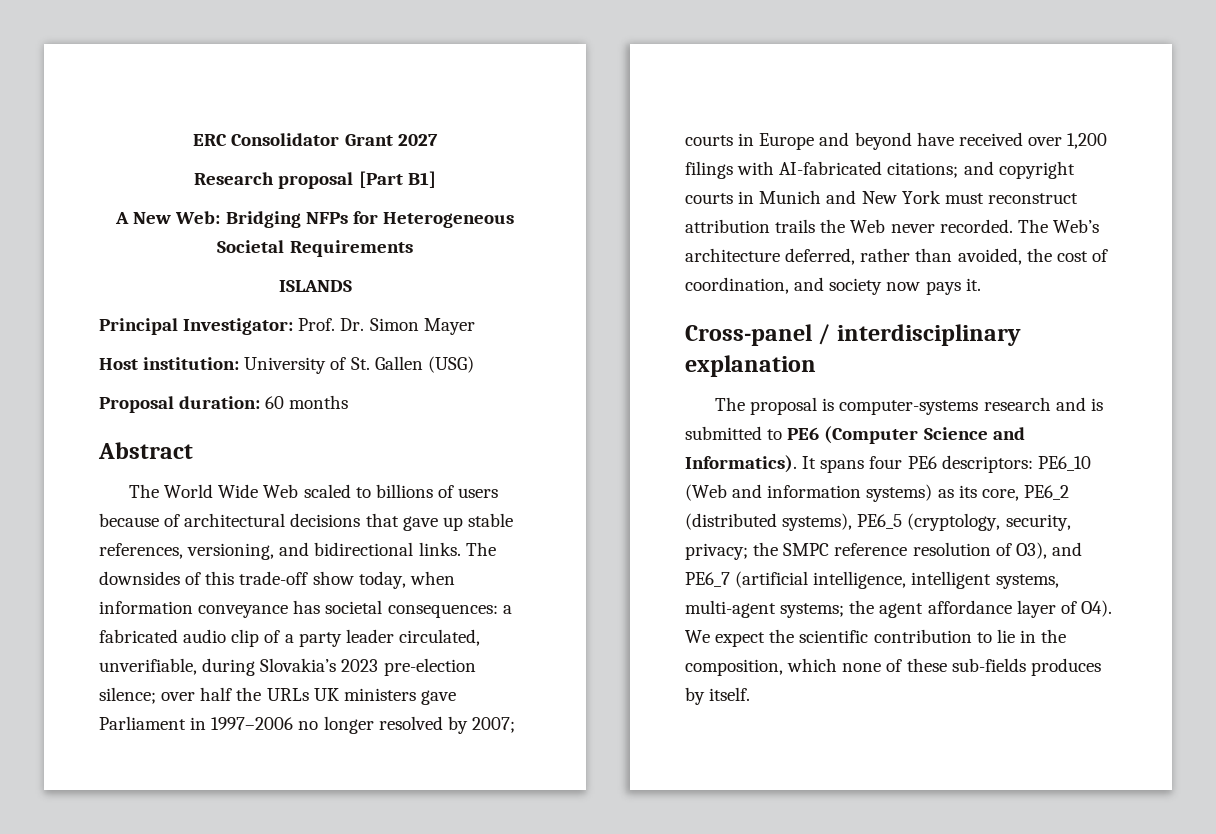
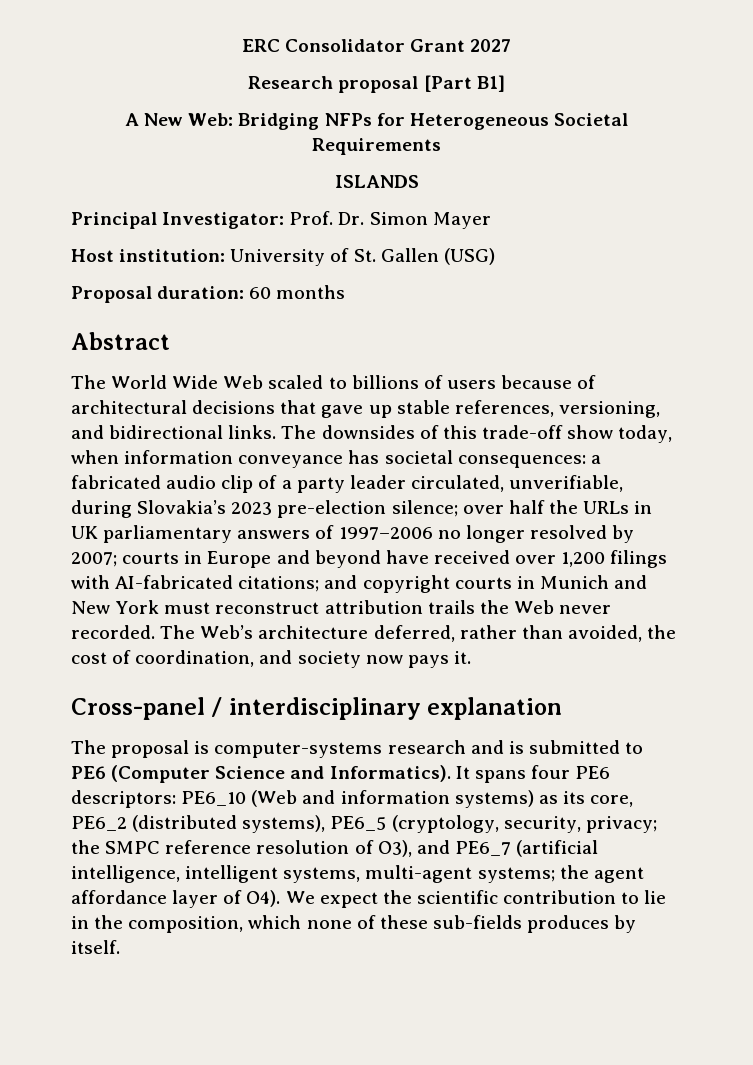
[313,688,456,705] [99,716,207,730] UK ministers gave Parliament in -> [634,501,653,514] [71,525,335,543] in UK parliamentary answers of

